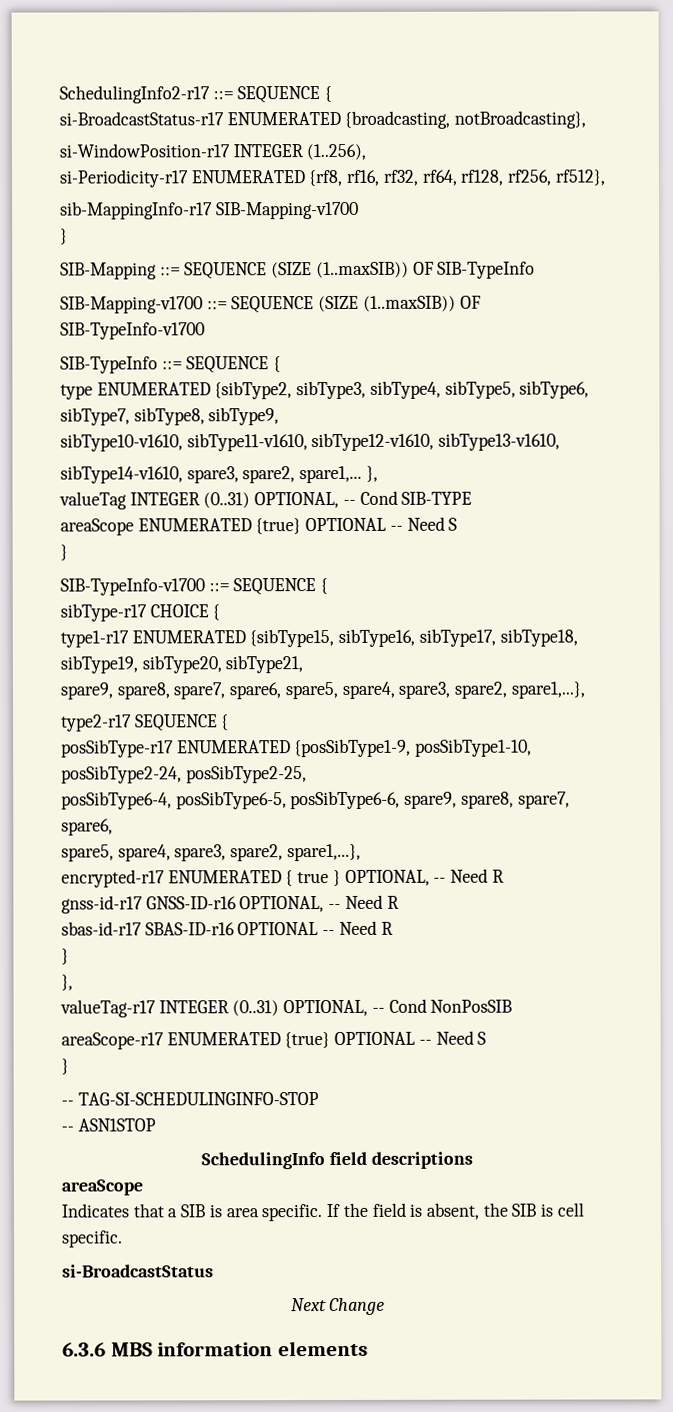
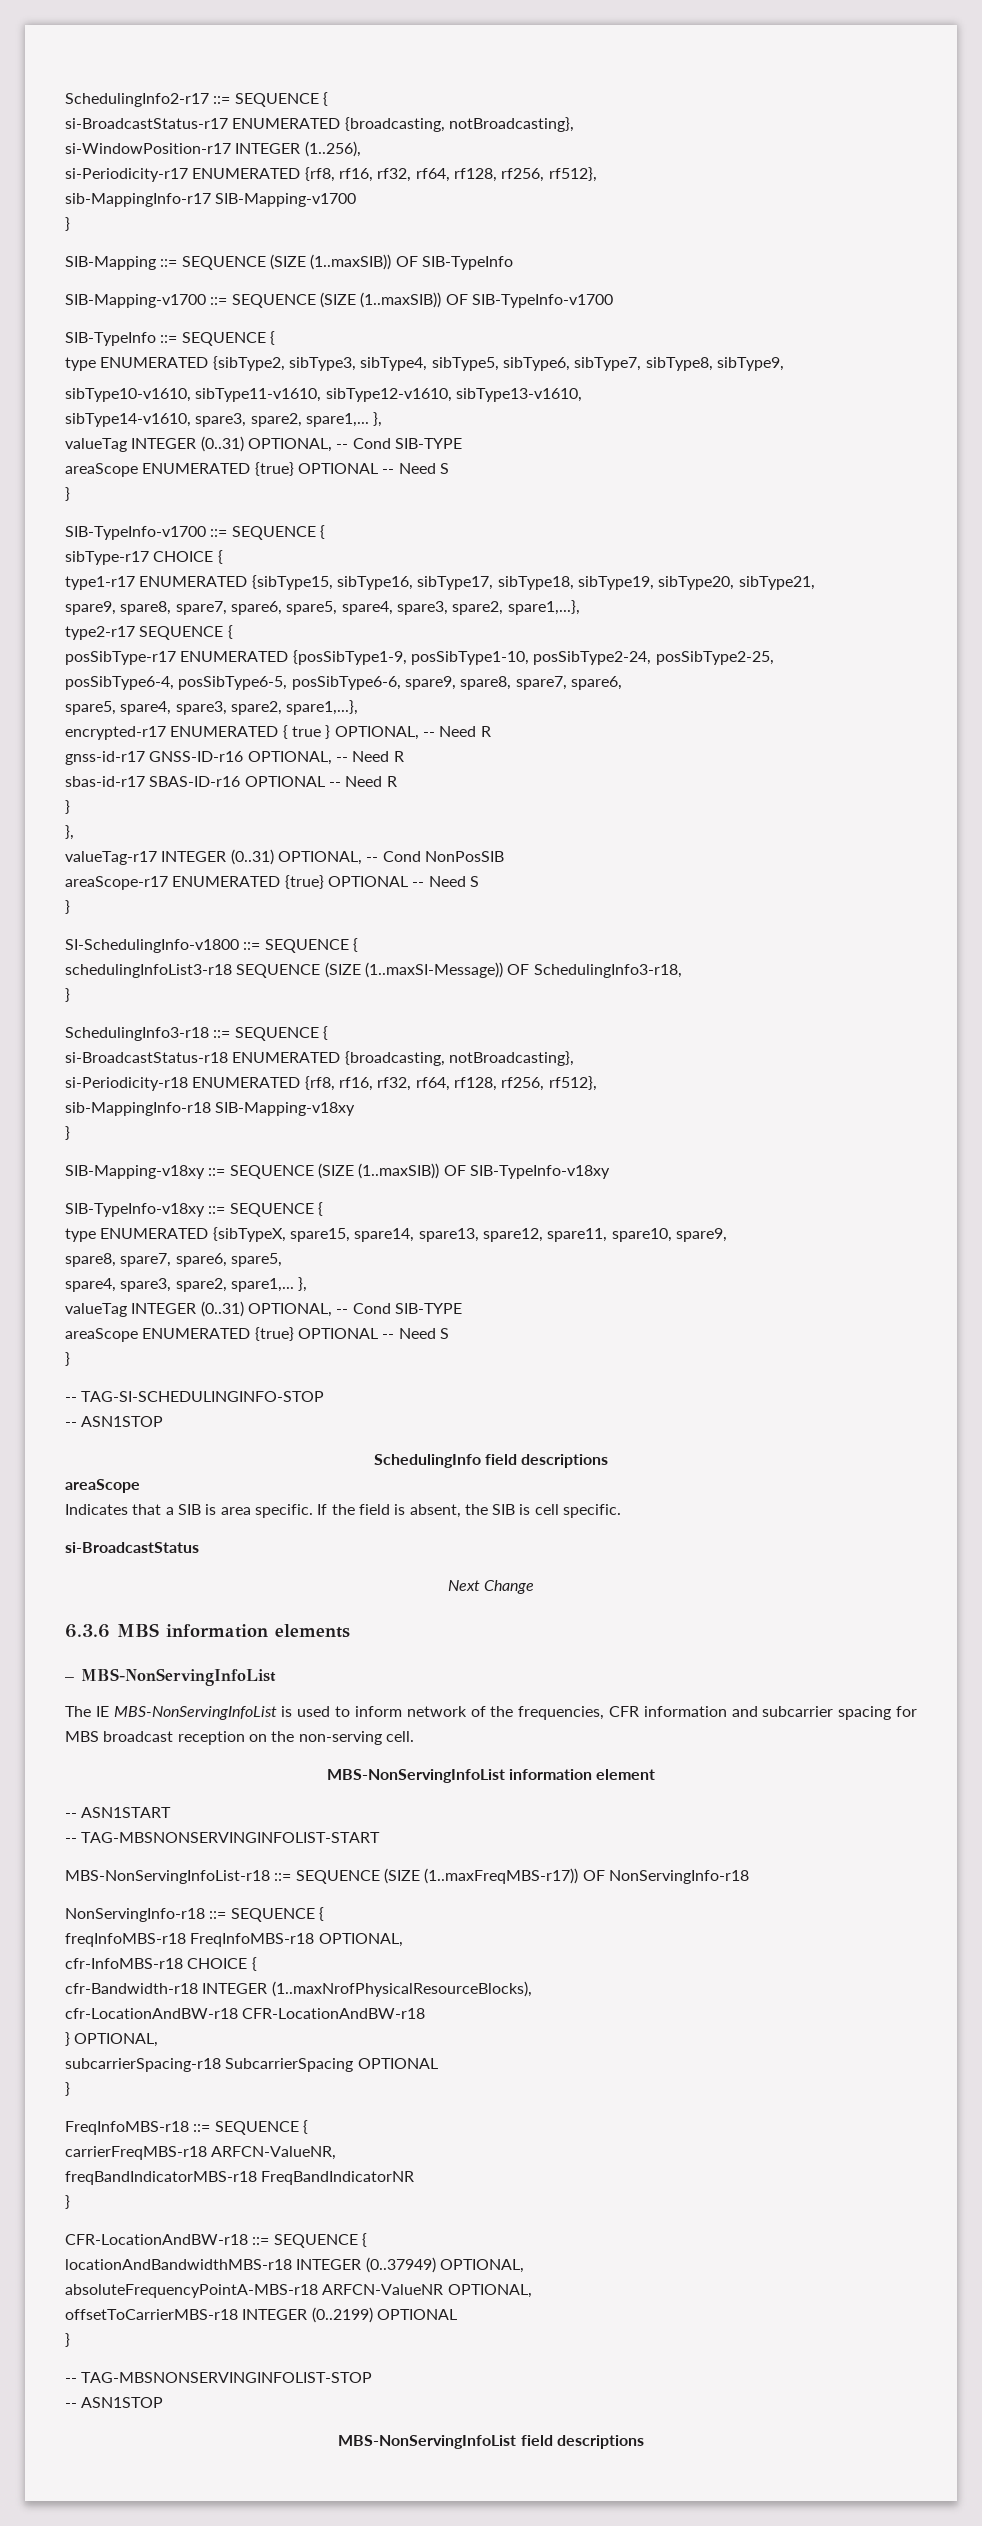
(69, 1066) none -> [65,938,358,953] [65,962,682,978] [65,988,70,1002] [65,1026,328,1041] [65,1051,574,1066] [65,1076,597,1091] [65,1102,356,1116] [65,1126,70,1140] [65,1163,610,1179] [65,1202,323,1217] [65,1227,727,1242] [65,1253,282,1267] [65,1277,308,1292] [65,1301,462,1317] [65,1327,449,1342] [65,1352,70,1366] // SI-SchedulingInfo-v1800 ::= SEQUENCE { // schedulingInfoList3-r18 SEQUENCE (SIZE (1..maxSI-Message)) OF SchedulingInfo3-r18, // } // SchedulingInfo3-r18 ::= SEQUENCE { // si-BroadcastStatus-r18 ENUMERATED {broadcasting, notBroadcasting}, // si-Periodicity-r18 ENUMERATED {rf8, rf16, rf32, rf64, rf128, rf256, rf512}, // sib-MappingInfo-r18 SIB-Mapping-v18xy // } // SIB-Mapping-v18xy ::= SEQUENCE (SIZE (1..maxSIB)) OF SIB-TypeInfo-v18xy // SIB-TypeInfo-v18xy ::= SEQUENCE { // type ENUMERATED {sibTypeX, spare15, spare14, spare13, spare12, spare11, spare10, spare9, // spare8, spare7, spare6, spare5, // spare4, spare3, spare2, spare1,... }, // valueTag INTEGER (0..31) OPTIONAL, -- Cond SIB-TYPE // areaScope ENUMERATED {true} OPTIONAL -- Need S // }
(368, 1348) none -> [65,1668,276,1686] [65,1706,917,1720] [65,1731,414,1745] [326,1769,656,1783] [65,1807,172,1818] [65,1832,381,1843] [65,1868,749,1884] [65,1907,324,1922] [65,1933,403,1947] [65,1957,257,1971] [65,1981,532,1997] [65,2008,426,2019] [65,2032,159,2047] [65,2058,438,2072] [65,2082,70,2096] [65,2120,308,2135] [65,2146,337,2160] [65,2171,415,2185] [65,2195,70,2209] [65,2233,367,2248] [65,2257,524,2273] [65,2284,532,2298] [65,2307,457,2323] [65,2333,70,2347] [65,2372,373,2383] [65,2397,164,2408] [338,2435,644,2449] // – MBS-NonServingInfoList // The IE MBS-NonServingInfoList is used to inform network of the frequencies, CFR information and subcarrier spacing for MBS broadcast reception on the non-serving cell. // MBS-NonServingInfoList information element // -- ASN1START // -- TAG-MBSNONSERVINGINFOLIST-START // MBS-NonServingInfoList-r18 ::= SEQUENCE (SIZE (1..maxFreqMBS-r17)) OF NonServingInfo-r18 // NonServingInfo-r18 ::= SEQUENCE { // freqInfoMBS-r18 FreqInfoMBS-r18 OPTIONAL, // cfr-InfoMBS-r18 CHOICE { // cfr-Bandwidth-r18 INTEGER (1..maxNrofPhysicalResourceBlocks), // cfr-LocationAndBW-r18 CFR-LocationAndBW-r18 // } OPTIONAL, // subcarrierSpacing-r18 SubcarrierSpacing OPTIONAL // } // FreqInfoMBS-r18 ::= SEQUENCE { // carrierFreqMBS-r18 ARFCN-ValueNR, // freqBandIndicatorMBS-r18 FreqBandIndicatorNR // } // CFR-LocationAndBW-r18 ::= SEQUENCE { // locationAndBandwidthMBS-r18 INTEGER (0..37949) OPTIONAL, // absoluteFrequencyPointA-MBS-r18 ARFCN-ValueNR OPTIONAL, // offsetToCarrierMBS-r18 INTEGER (0..2199) OPTIONAL // } // -- TAG-MBSNONSERVINGINFOLIST-STOP // -- ASN1STOP // MBS-NonServingInfoList field descriptions

